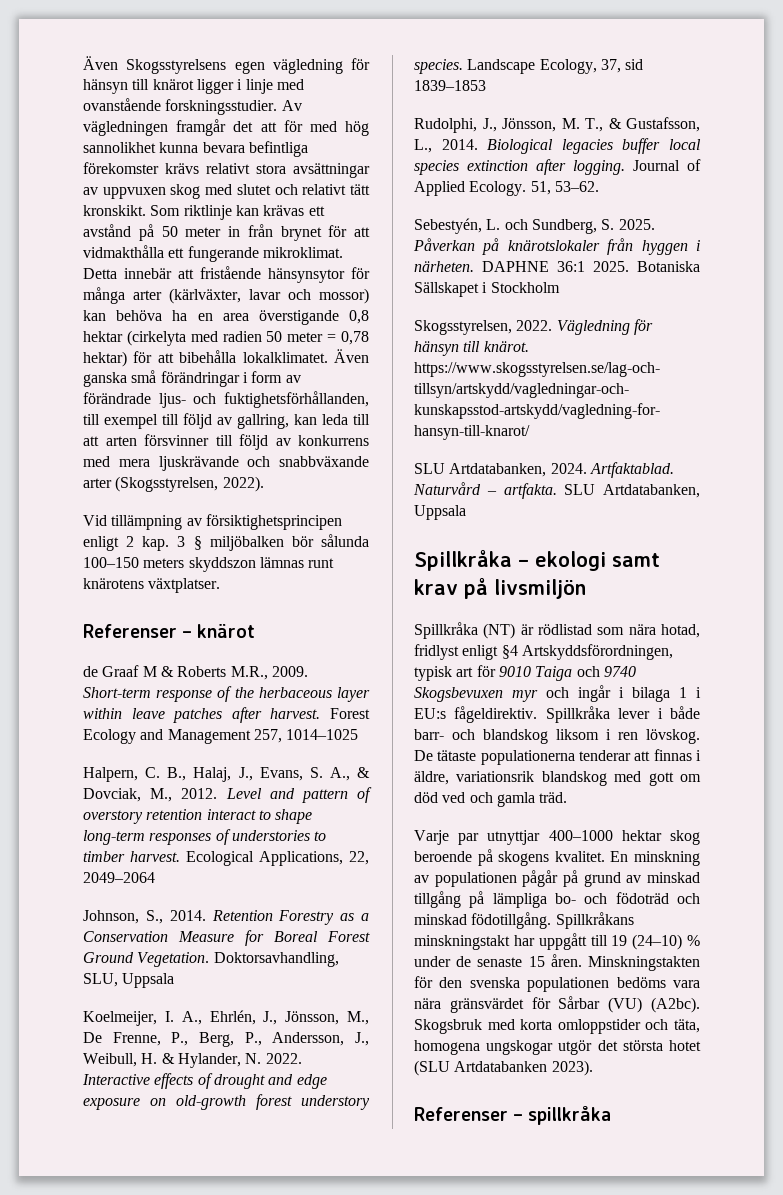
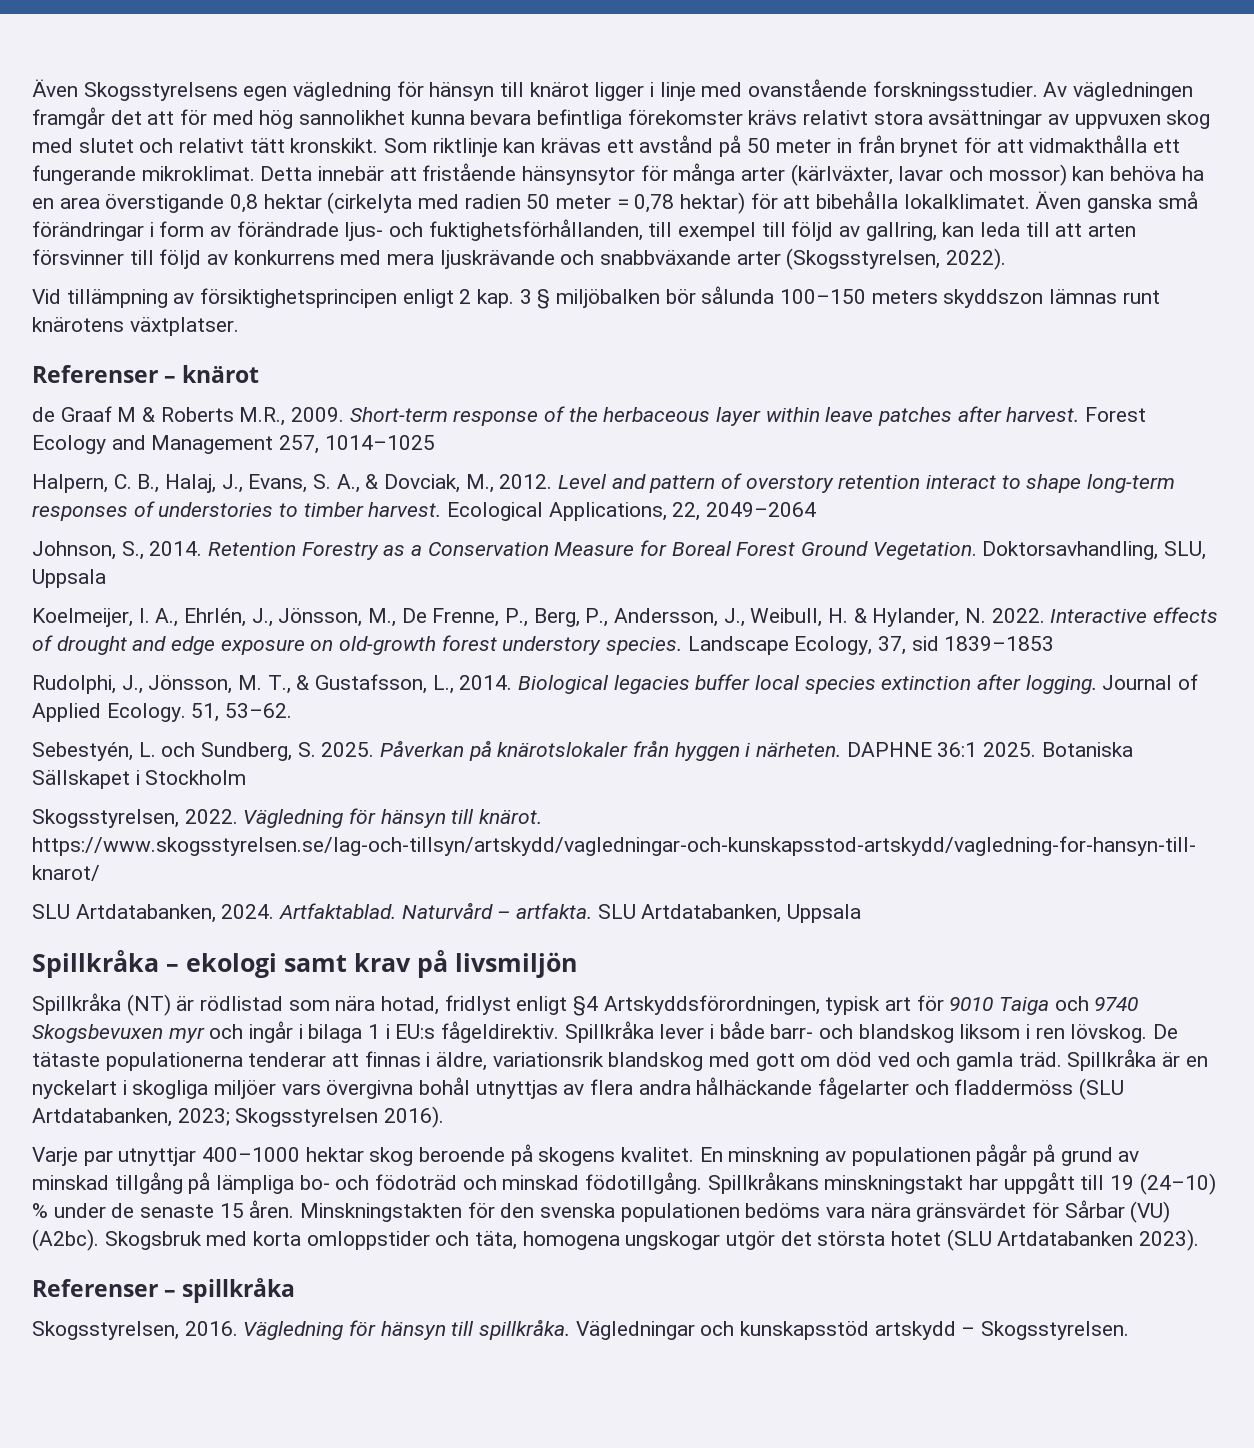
(568, 797) none -> [1067,1049,1208,1071] [32,1077,1125,1100] [32,1106,445,1128] Spillkråka är en nyckelart i skogliga miljöer vars övergivna bohål utnyttjas av flera andra hålhäckande fågelarter och fladdermöss (SLU Artdatabanken, 2023; Skogsstyrelsen 2016).
(612, 1115) none -> [32,1320,1130,1340] // Skogsstyrelsen, 2016. Vägledning för hänsyn till spillkråka. Vägledningar och kunskapsstöd artskydd – Skogsstyrelsen.

